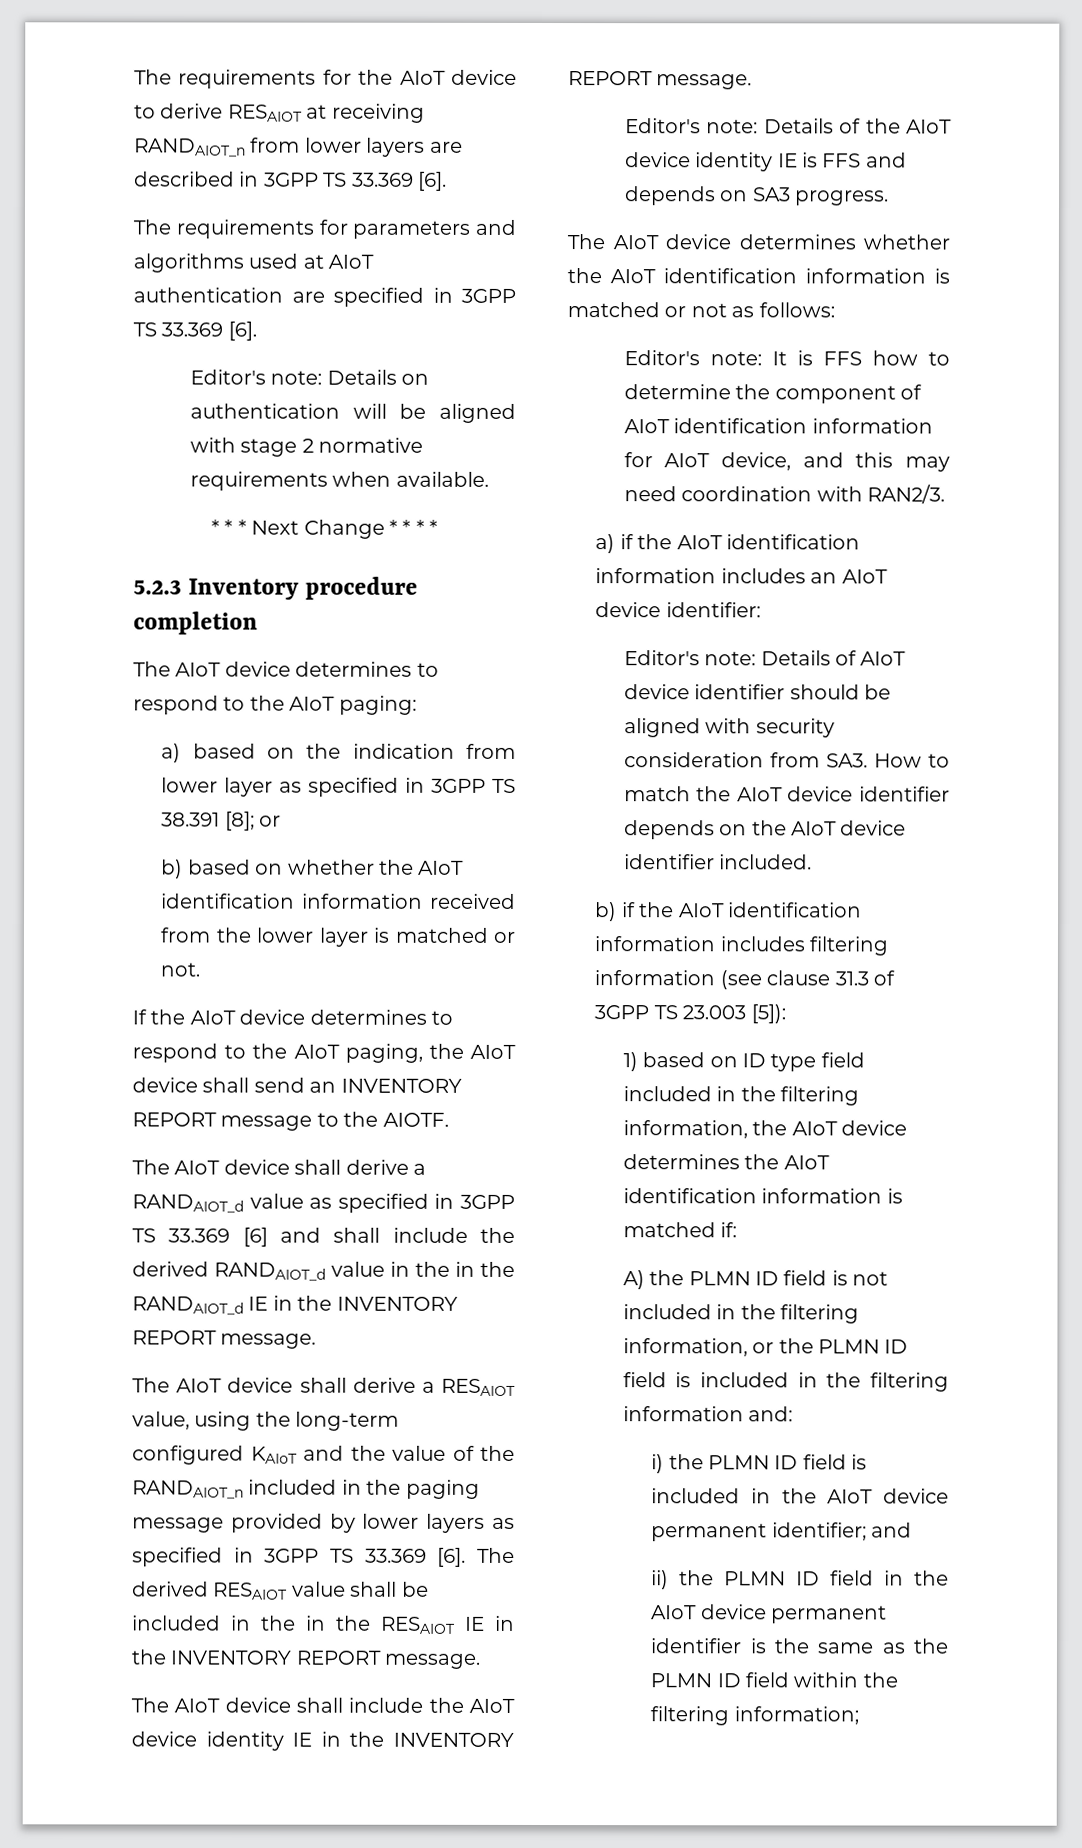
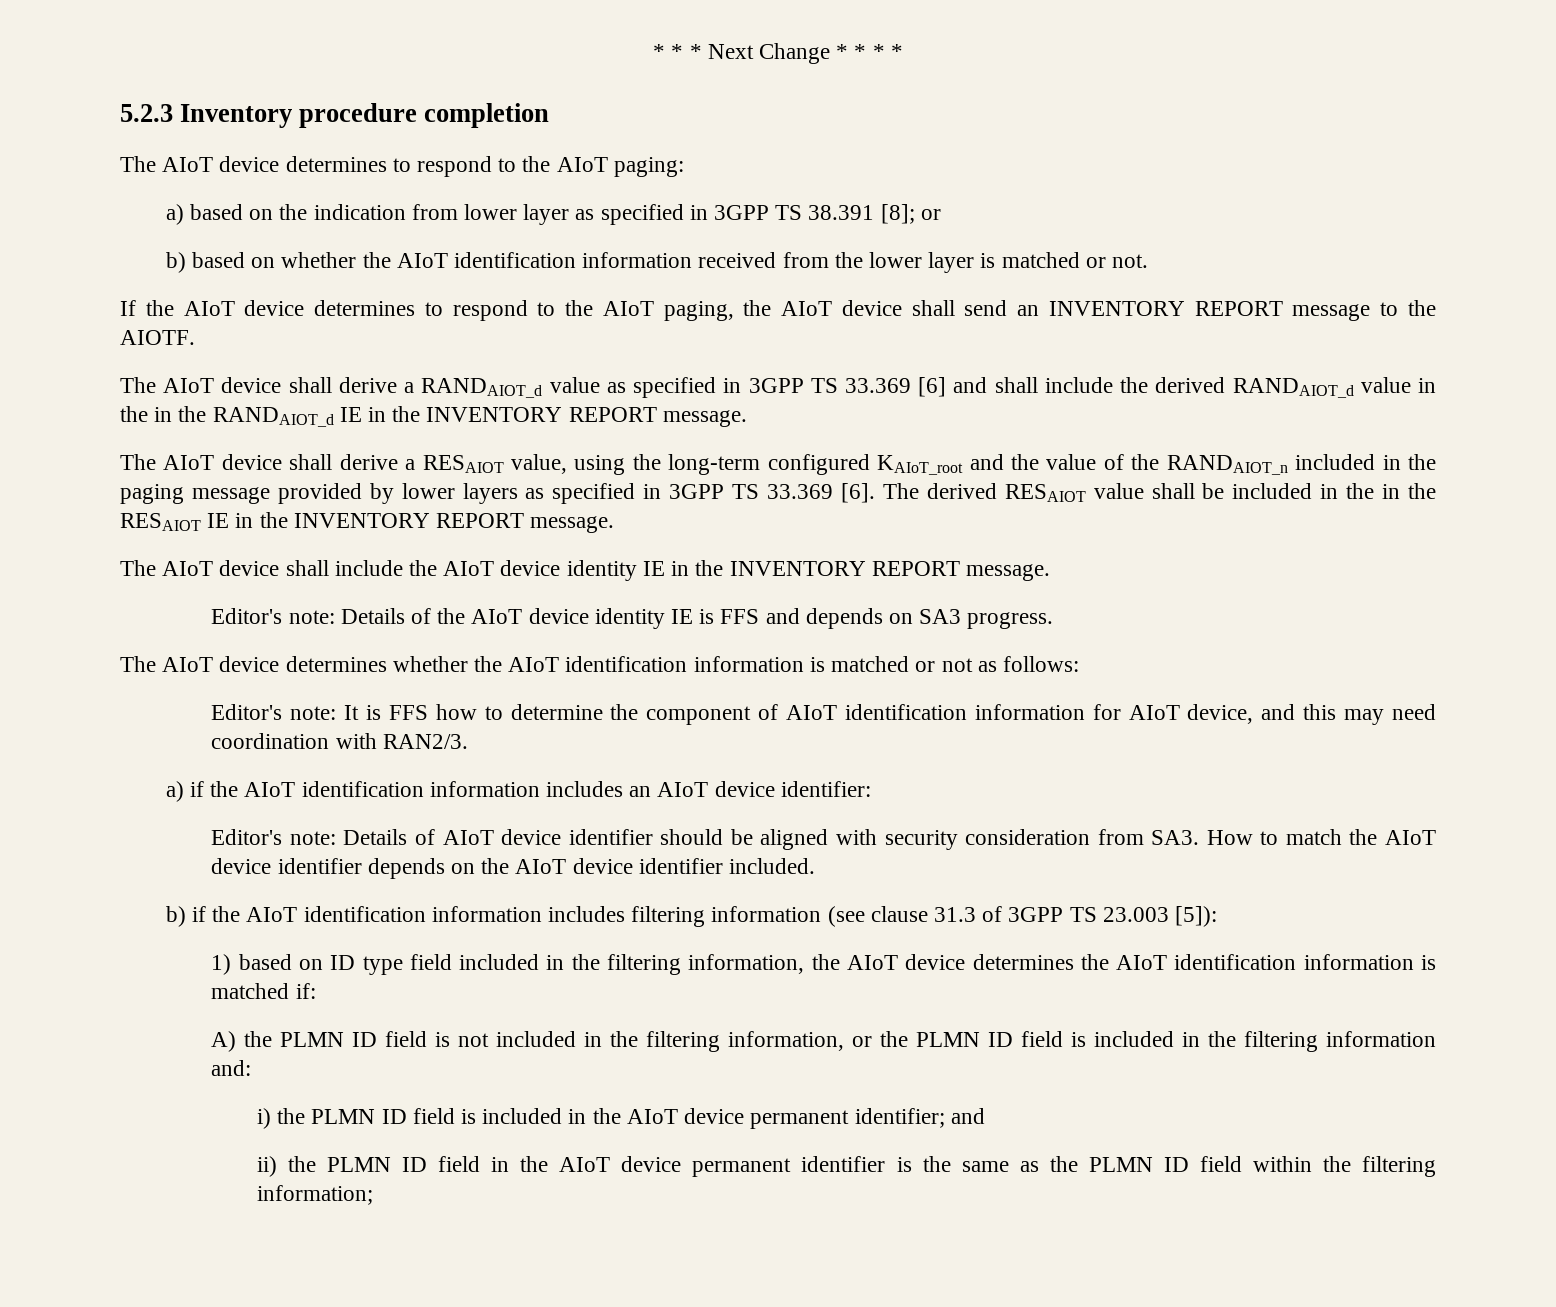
[134,69,517,89] [134,103,425,123] [134,137,463,157] [134,171,447,191] [133,219,516,239] [133,253,375,273] [133,287,516,307] [133,321,257,341] [189,369,430,385] [189,403,516,423] [189,437,424,457] [189,471,489,491] The requirements for the AIoT device to derive RESAIOT at receiving RANDAIOT_n from lower layers are described in 3GPP TS 33.369 [6]. // The requirements for parameters and algorithms used at AIoT authentication are specified in 3GPP TS 33.369 [6]. // Editor's note: Details on authentication will be aligned with stage 2 normative requirements when available. // -> (653, 51) none
[250,1446,297,1464] KAIoT -> [877,455,964,475] KAIoT_root

